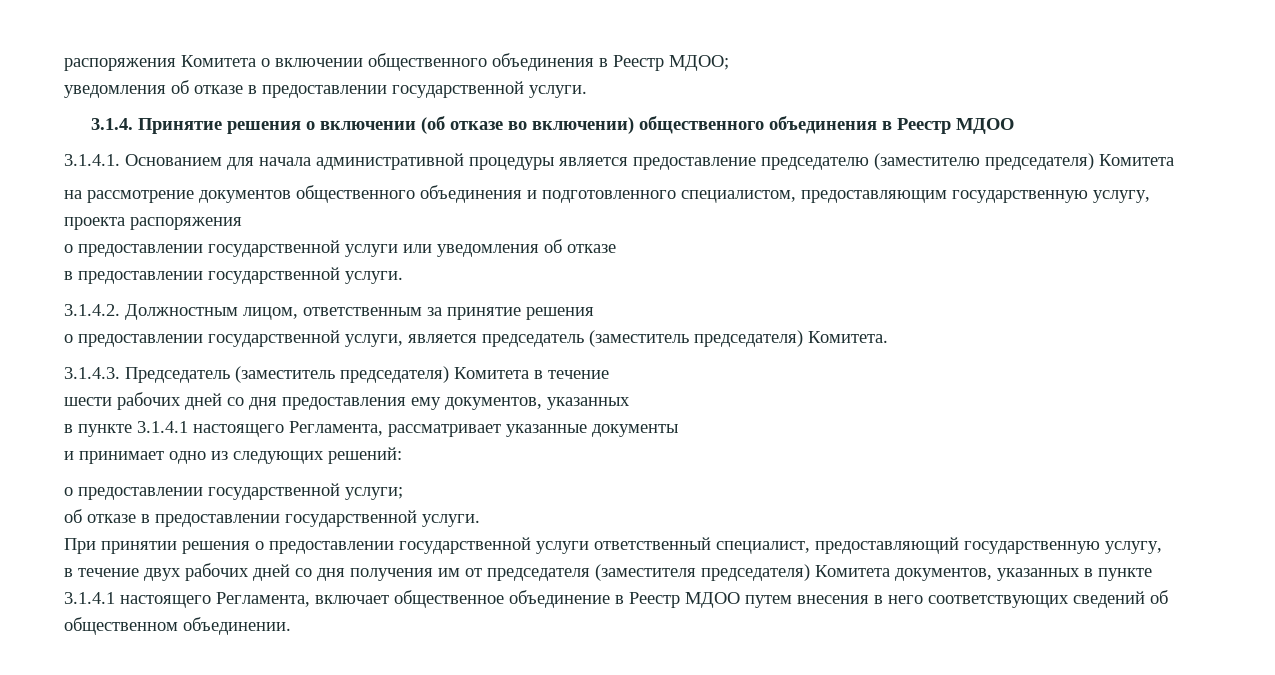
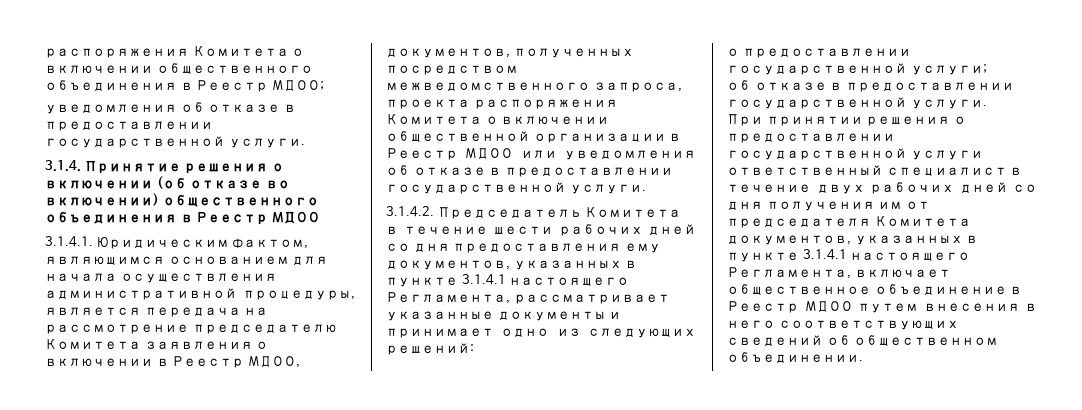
[125,153,1174,170] [64,185,1150,203] [64,217,242,230] [64,240,398,257] Основанием для начала административной процедуры является предоставление председателю (заместителю председателя) Комитета // на рассмотрение документов общественного объединения и подготовленного специалистом, предоставляющим государственную услугу, проекта распоряжения // о предоставлении государственной услуги -> [96,236,309,249] [45,256,329,265] [45,273,277,283] [45,288,355,300] [45,307,269,317] [45,324,337,334] [45,339,269,350] [45,356,300,368] [386,48,634,58] [386,65,518,75] [386,82,682,92] [386,99,618,109] [386,114,610,125] [386,131,682,143] [386,148,514,160] Юридическим фактом, являющимся основанием для начала осуществления административной процедуры, является передача на рассмотрение председателю Комитета заявления о включении в Реестр МДОО, документов, полученных посредством межведомственного запроса, проекта распоряжения Комитета о включении общественной организации в Реестр МДОО
(616, 248) // -> (486, 171) none
[125,304,594,320] [64,330,888,347] [64,366,449,383] Должностным лицом, ответственным за принятие решения // о предоставлении государственной услуги, является председатель (заместитель председателя) Комитета. // 3.1.4.3. Председатель (заместитель председателя) -> [437,207,582,219] Председатель
(609, 374) // -> (488, 230) none
(630, 403) // -> (622, 265) none
(678, 430) // -> (606, 316) none
[716,537,1162,554] специалист, предоставляющий государственную услугу, -> [886,167,1007,176] специалист
[595,564,810,581] (заместителя председателя) -> (871, 223) none

